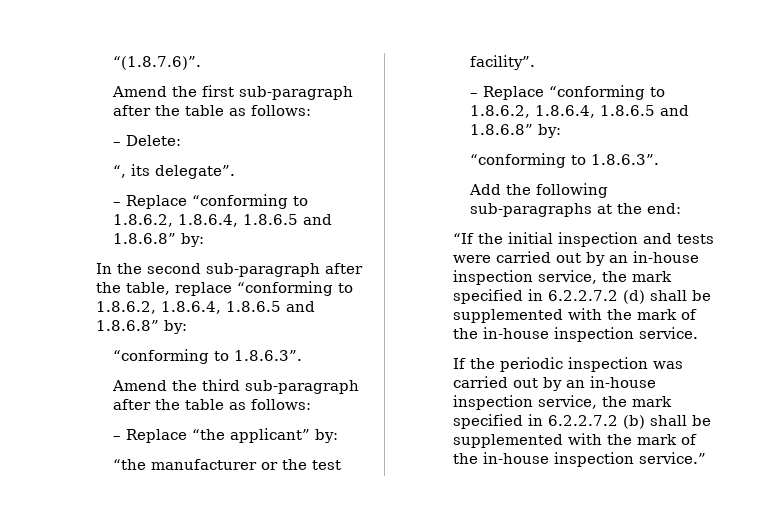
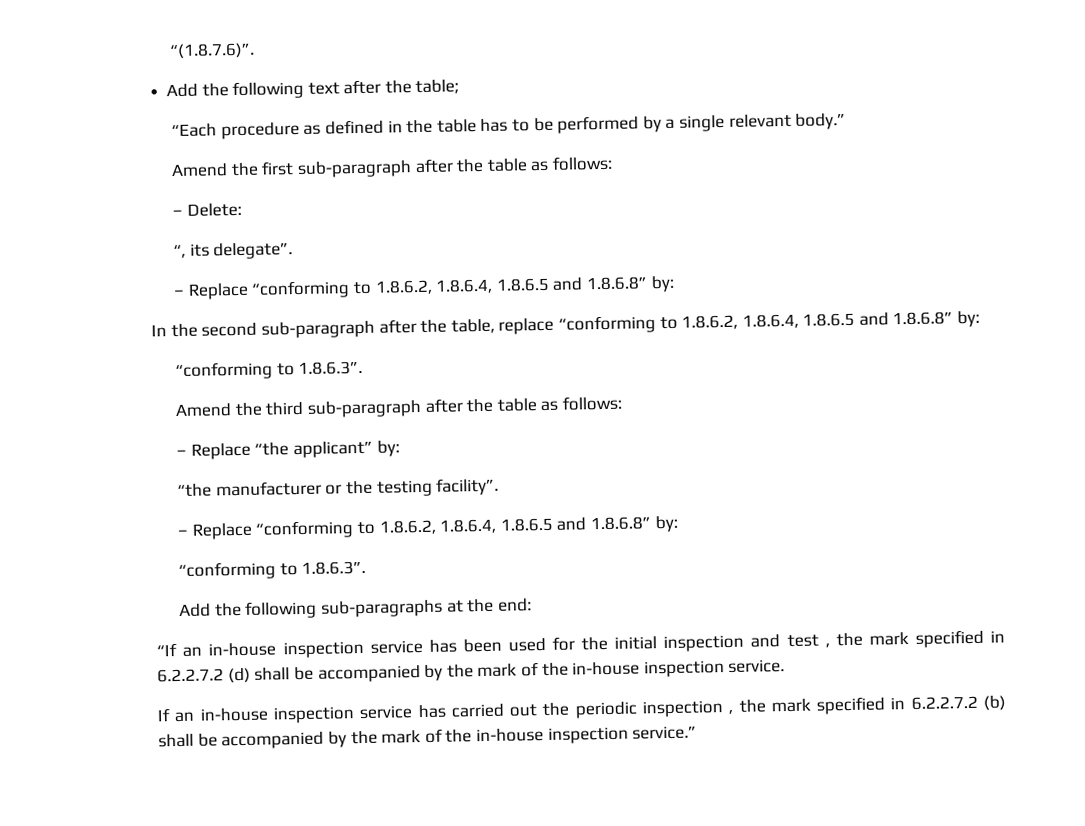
(202, 63) none -> [165,79,460,100] [171,112,847,140] // Add the following text after the table; // “Each procedure as defined in the table has to be performed by a single relevant body.”
[312,460,342,470] test -> [376,479,433,497] testing
[478,232,715,247] [453,251,700,266] [453,270,598,285] the initial inspection and tests were carried out by an in-house inspection service, -> [182,634,830,659] an in-house inspection service has been used for the initial inspection and test ,
[453,308,603,323] supplemented with -> [317,664,444,683] accompanied by
[470,357,684,372] [453,376,657,391] [453,395,598,410] the periodic inspection was carried out by an in-house inspection service, -> [174,700,734,724] an in-house inspection service has carried out the periodic inspection ,
[453,433,603,448] supplemented with -> [221,731,347,750] accompanied by

